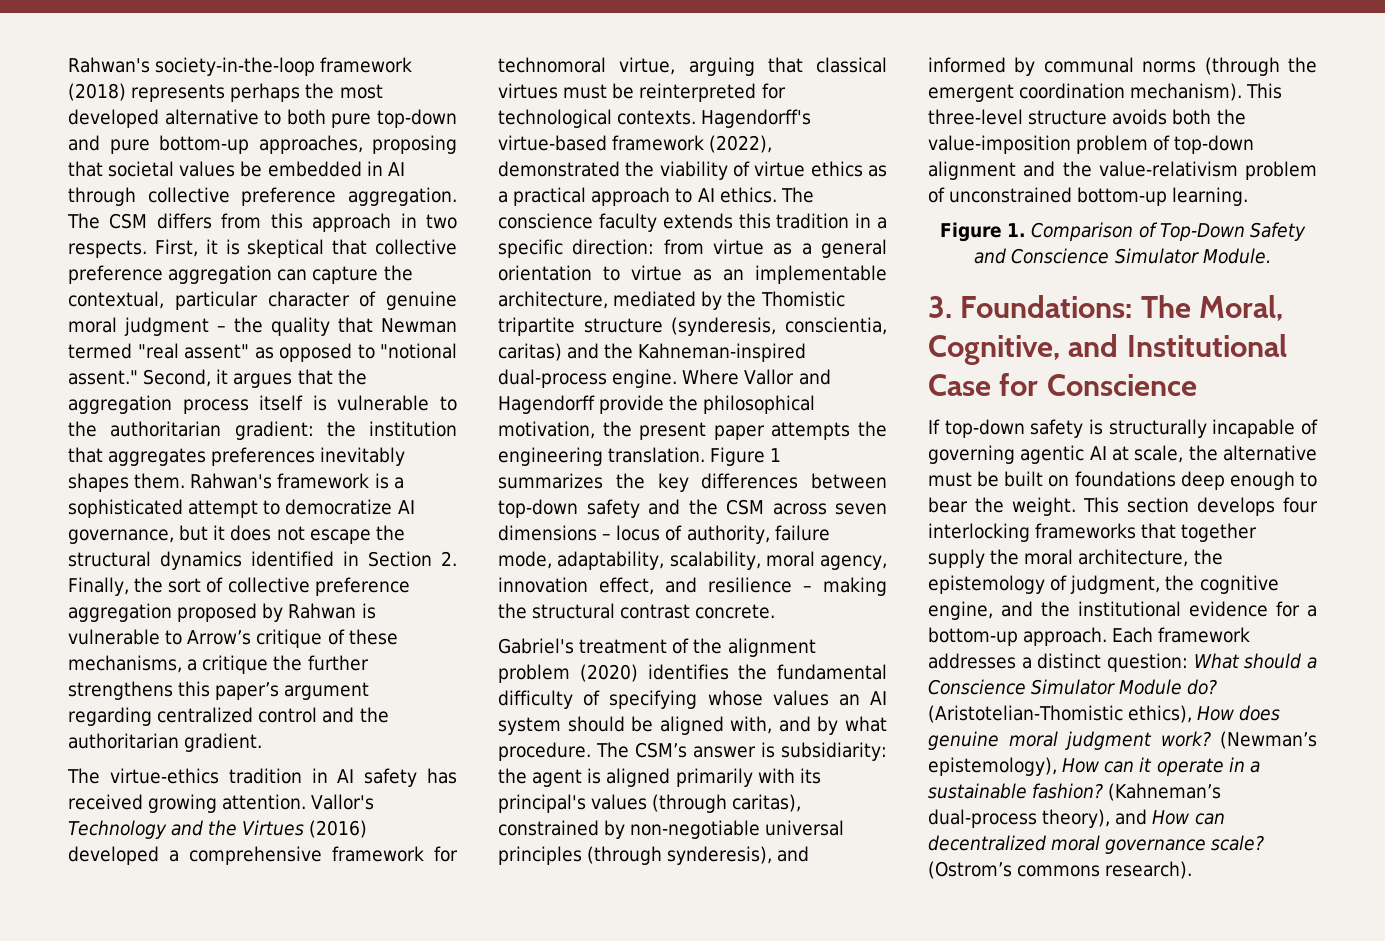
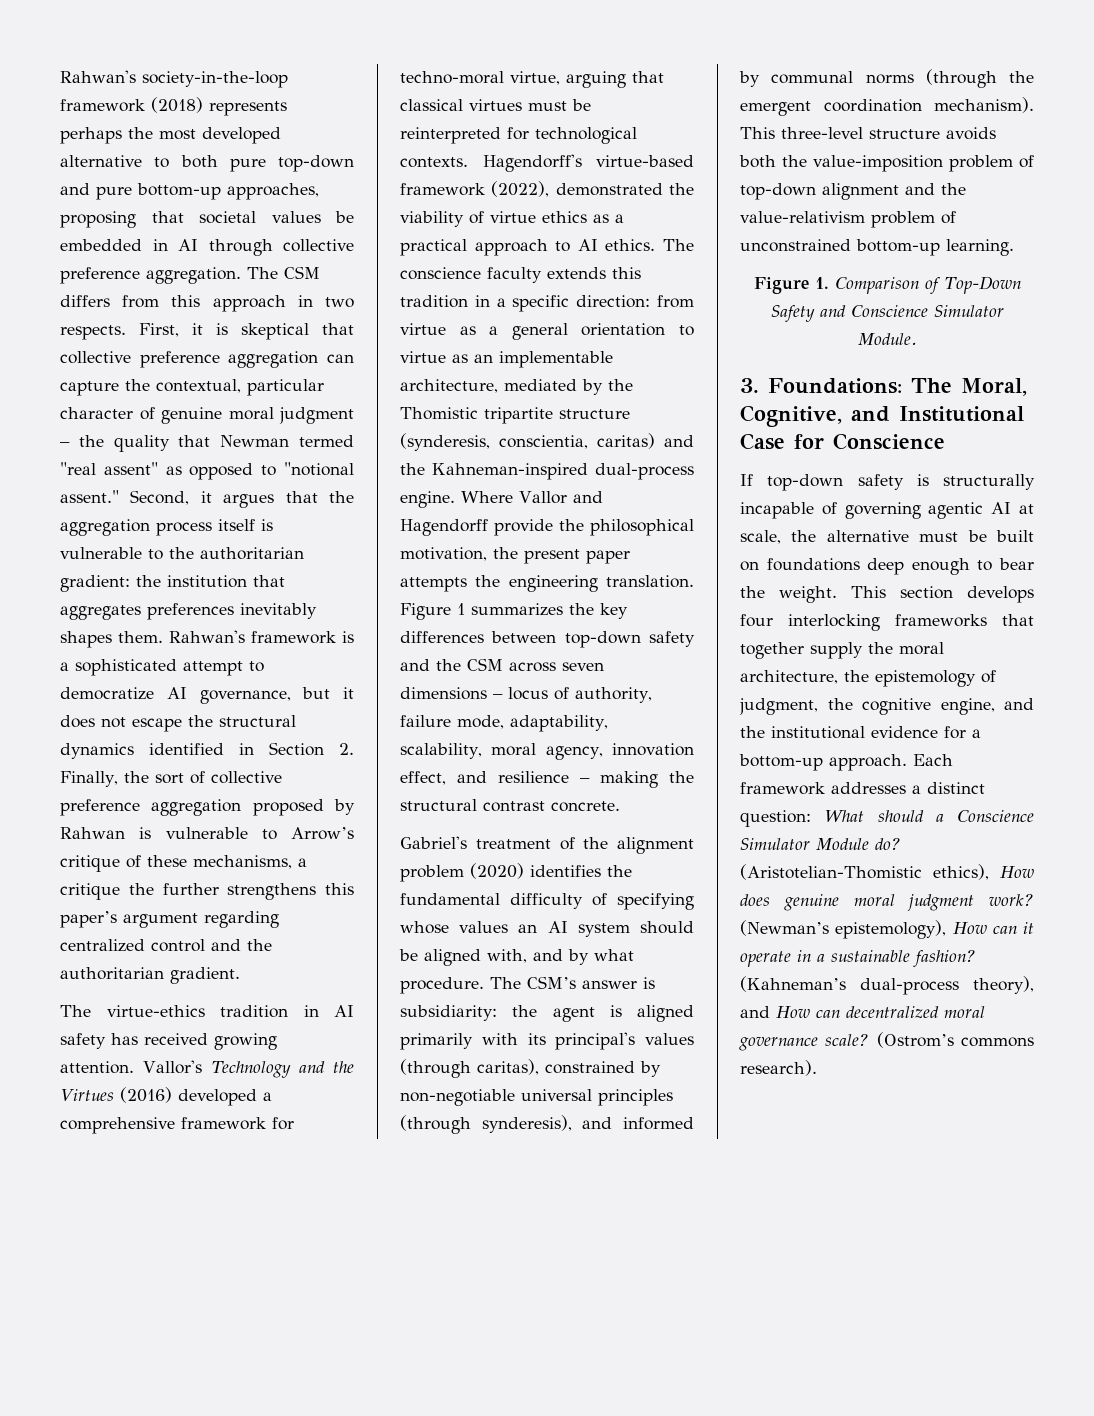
[498,57,606,73] technomoral -> [400,71,504,84] techno-moral

